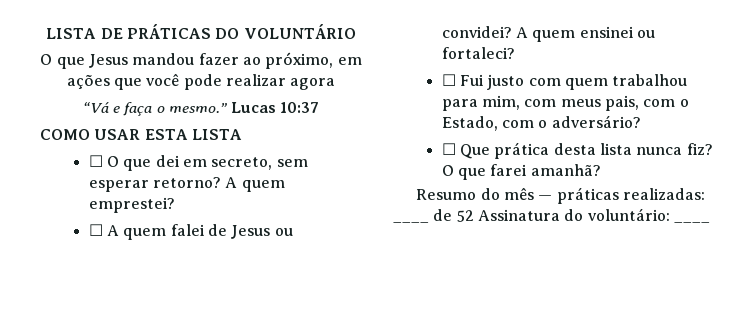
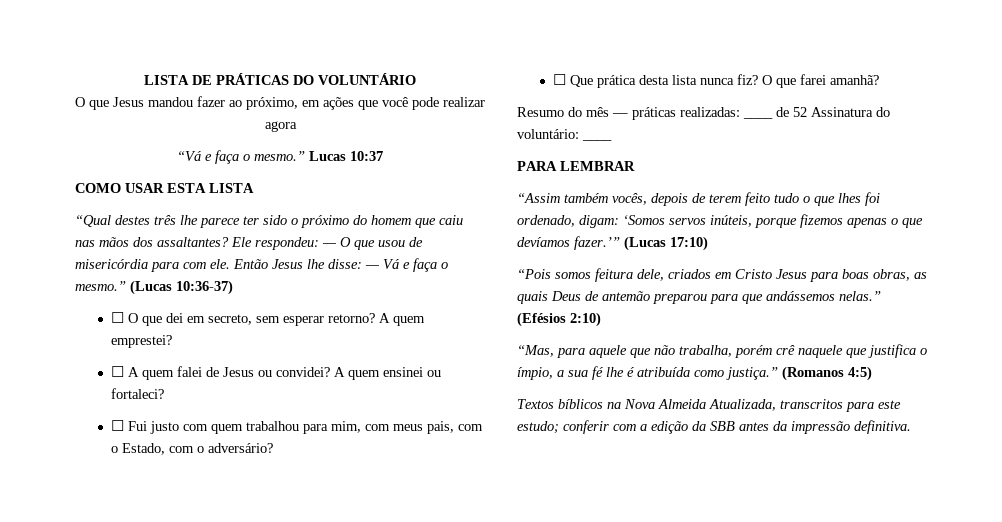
(242, 134) none -> [75,215,463,228] [75,237,423,250] [75,258,448,272] [75,280,233,295] // “Qual destes três lhe parece ter sido o próximo do homem que caiu nas mãos dos assaltantes? Ele respondeu: — O que usou de misericórdia para com ele. Então Jesus lhe disse: — Vá e faça o mesmo.” (Lucas 10:36-37)
(710, 222) none -> [517,161,635,171] [517,192,880,206] [517,214,923,228] [517,236,708,251] [517,268,927,282] [517,291,881,304] [517,312,601,327] [517,344,927,358] [517,366,872,381] [517,399,901,412] [517,420,911,434] // PARA LEMBRAR // “Assim também vocês, depois de terem feito tudo o que lhes foi ordenado, digam: ‘Somos servos inúteis, porque fizemos apenas o que devíamos fazer.’” (Lucas 17:10) // “Pois somos feitura dele, criados em Cristo Jesus para boas obras, as quais Deus de antemão preparou para que andássemos nelas.” (Efésios 2:10) // “Mas, para aquele que não trabalha, porém crê naquele que justifica o ímpio, a sua fé lhe é atribuída como justiça.” (Romanos 4:5) // Textos bíblicos na Nova Almeida Atualizada, transcritos para este estudo; conferir com a edição da SBB antes da impressão definitiva.

